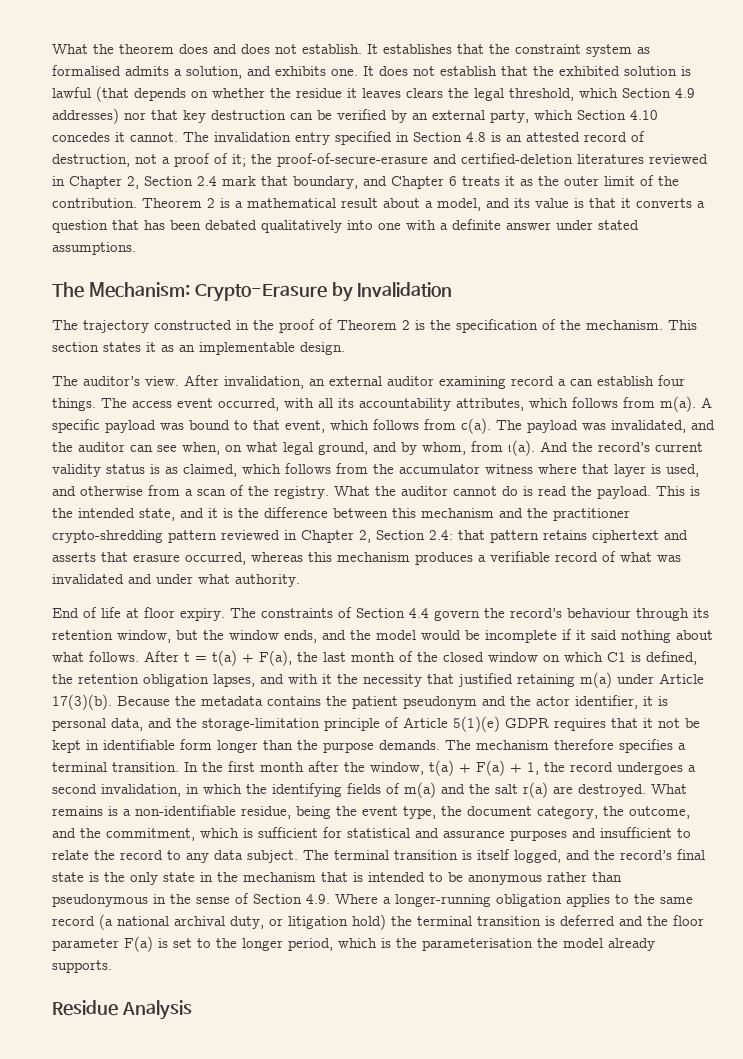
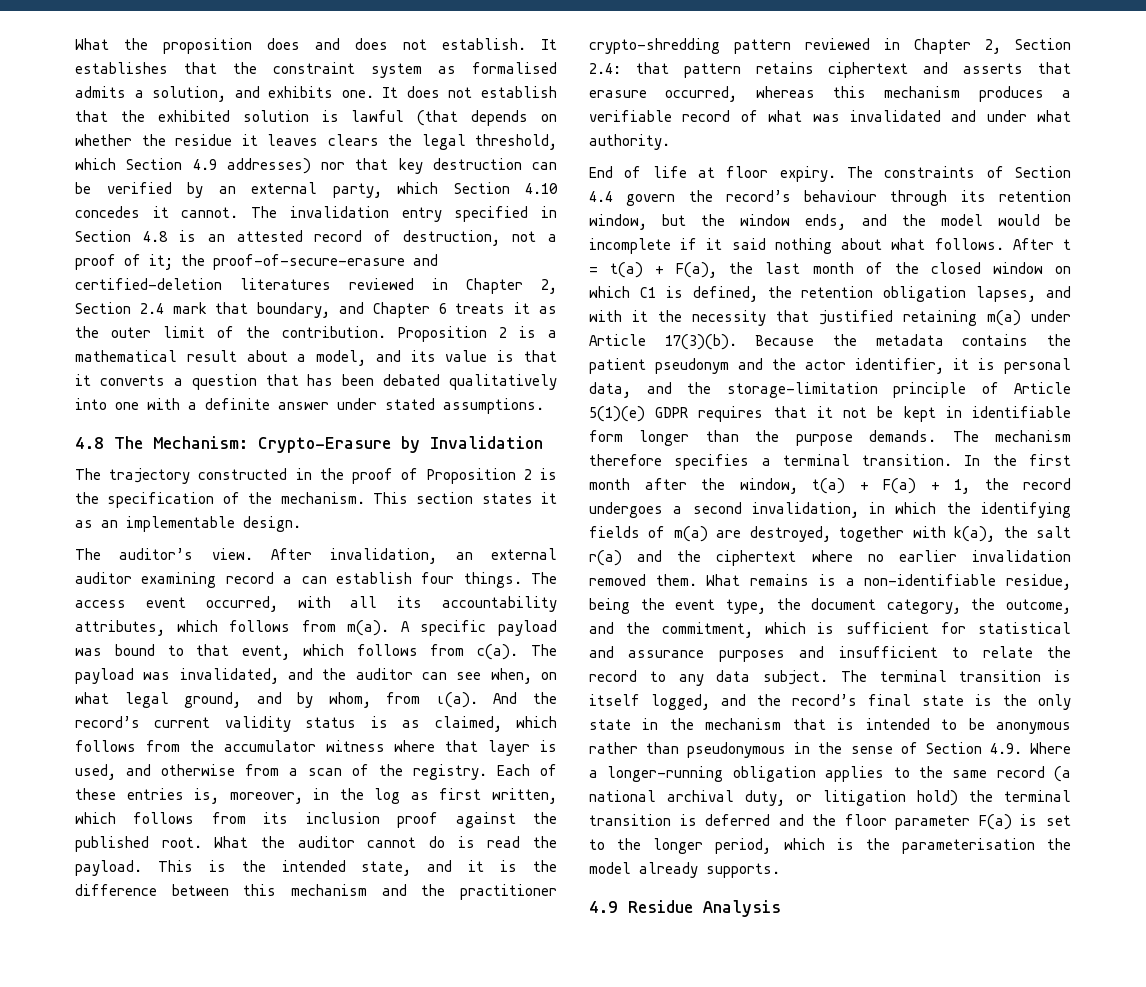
[52,44,174,54] What the theorem -> [75,38,252,54] What the proposition
[142,198,202,208] Theorem -> [398,326,487,342] Proposition
(136, 248) none -> [75,437,104,449] 4.8
[337,320,397,330] Theorem -> [426,468,516,484] Proposition
(329, 492) none -> [497,764,557,776] [75,788,557,804] [75,812,557,828] [75,836,202,852] Each of these entries is, moreover, in the log as first written, which follows from its inclusion proof against the published root.
[441,782,646,798] and the salt r(a) are destroyed. -> [716,526,1071,542] [589,550,1071,566] [589,574,697,586] are destroyed, together with k(a), the salt r(a) and the ciphertext where no earlier invalidation removed them.
(112, 966) none -> [589,901,618,913] 4.9

